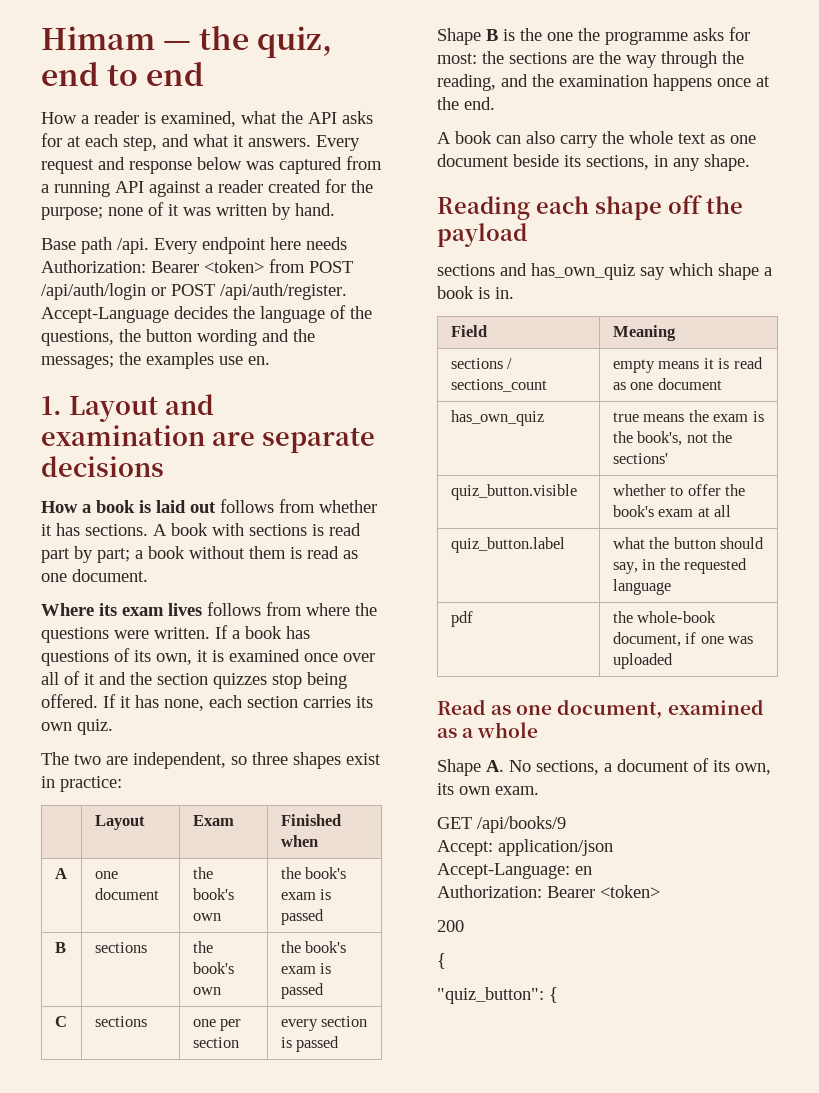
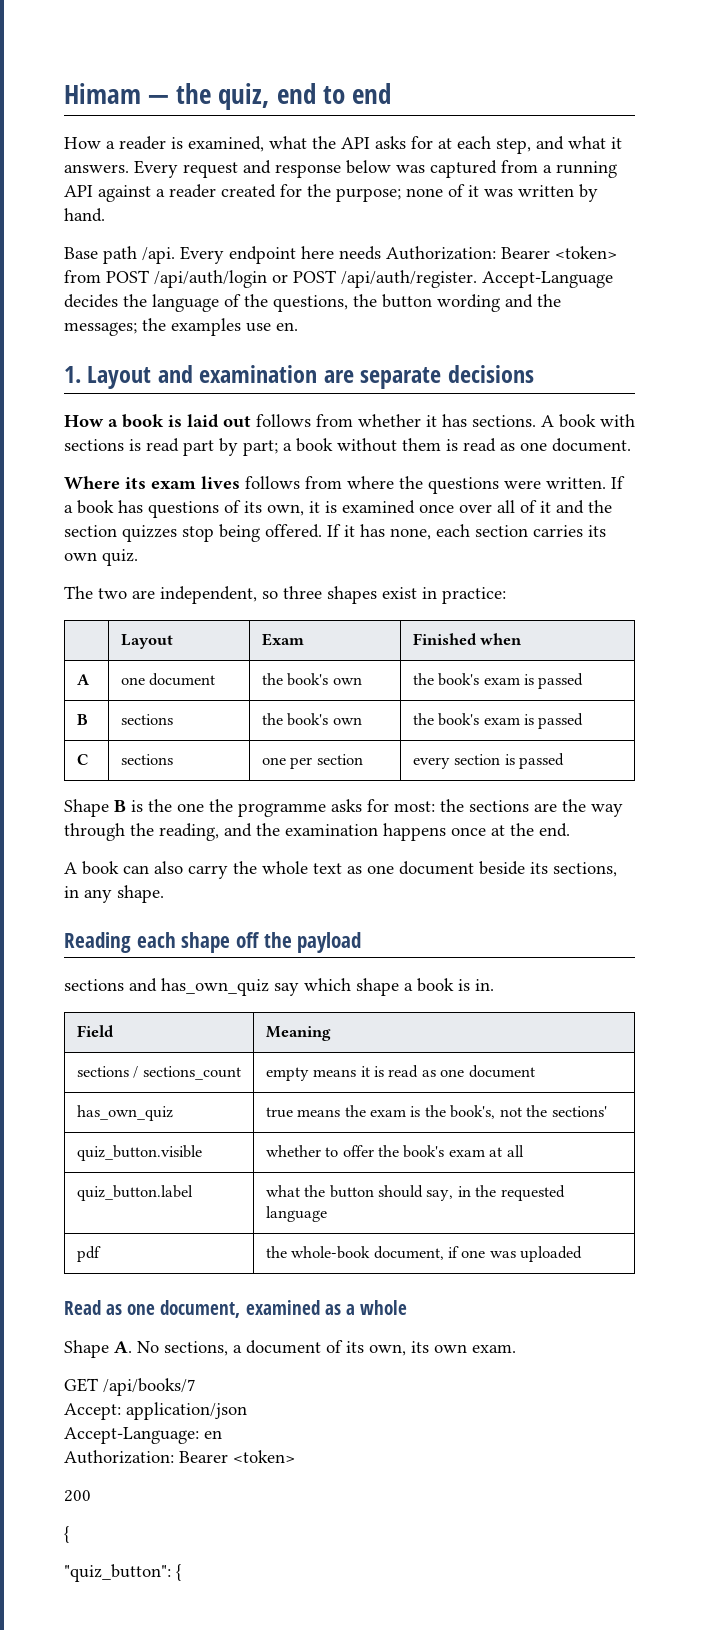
[477,816,566,833] /api/books/9 -> [103,1378,196,1396] /api/books/7

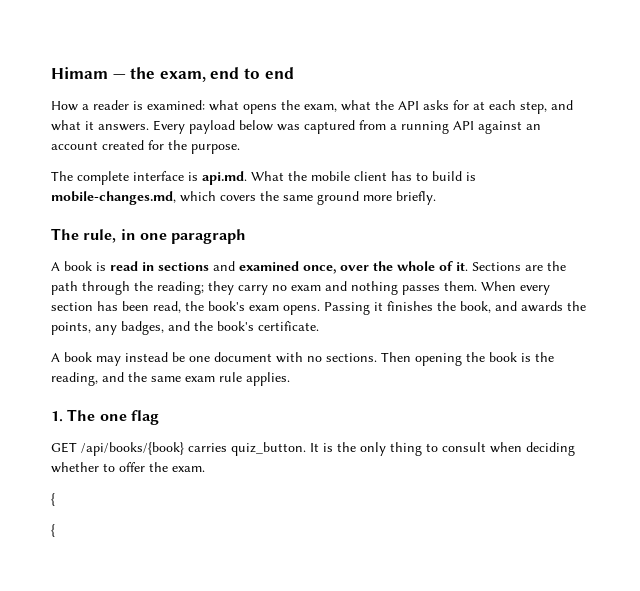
[218,83,270,110] quiz, -> [159,71,206,82] exam,
[188,136,264,152] examined, -> [147,100,337,114] examined: what opens the exam,
[183,160,341,178] request and response -> [189,120,235,134] payload
[156,184,216,198] a reader -> [526,124,541,130] [51,141,98,150] an account
[336,184,598,202] [64,208,105,222] [64,246,617,264] [64,270,613,288] [64,294,561,312] [64,318,298,336] [64,365,534,389] [64,414,635,428] [64,438,631,456] [64,476,625,494] [64,500,612,518] [64,524,606,542] [64,549,138,566] [64,586,506,604] [120,634,173,649] [261,633,304,646] [412,633,523,645] [76,674,90,685] [120,673,216,686] [261,673,362,686] [412,673,584,689] [76,714,88,725] [120,714,173,725] [261,713,362,726] [412,713,584,729] [76,754,89,765] [120,754,173,765] [261,754,363,769] [412,753,564,769] [64,799,623,817] [64,823,570,841] [64,861,617,879] [64,885,164,903] [64,932,362,953] [64,978,494,996] [76,1025,114,1037] [265,1026,331,1041] [76,1066,241,1080] [265,1065,535,1081] [76,1105,173,1121] [265,1105,607,1119] [76,1145,202,1161] [265,1145,524,1158] [76,1185,193,1201] [265,1185,565,1201] [265,1206,327,1222] [76,1246,101,1262] [265,1246,583,1262] [64,1300,407,1318] [64,1340,516,1358] [64,1378,196,1396] [64,1402,247,1420] [64,1427,222,1444] [64,1450,295,1464] [64,1490,91,1502] purpose; none of it was written by hand. // Base path /api. Every endpoint here needs Authorization: Bearer <token> from POST /api/auth/login or POST /api/auth/register. Accept-Language decides the language of the questions, the button wording and the messages; the examples use en. // 1. Layout and examination are separate decisions // How a book is laid out follows from whether it has sections. A book with sections is read part by part; a book without them is read as one document. // Where its exam lives follows from where the questions were written. If a book has questions of its own, it is examined once over all of it and the section quizzes stop being offered. If it has none, each section carries its own quiz. // The two are independent, so three shapes exist in practice: // | Layout | Exam | Finished when // A | one document | the book's own | the book's exam is passed // B | sections | the book's own | the book's exam is passed // C | sections | one per section | every section is passed // Shape B is the one the programme asks for most: the sections are the way through the reading, and the examination happens once at the end. // A book can also carry the whole text as one document beside its sections, in any shape. // Reading each shape off the payload // sections and has_own_quiz say which shape a book is in. // Field | Meaning // sections / sections_count | empty means it is read as one document // has_own_quiz | true means the exam is the book's, not the sections' // quiz_button.visible | whether to offer the book's exam at all // quiz_button.label | what the button should say, in the requested language // pdf | the whole-book document, if one was uploaded // Read as one document, examined as a whole // Shape A. No sections, a document of its own, its own exam. // GET /api/books/7 // Accept: application/json // Accept-Language: en // Authorization: Bearer <token> // 200 -> [191,144,240,154] [51,171,476,185] [51,191,436,205] [51,228,247,244] [51,261,566,274] [51,281,550,295] [51,301,586,315] [51,321,319,335] [51,352,554,366] [51,372,290,386] [51,409,159,425] [51,442,575,456] [51,462,205,473] purpose. // The complete interface is api.md. What the mobile client has to build is mobile-changes.md, which covers the same ground more briefly. // The rule, in one paragraph // A book is read in sections and examined once, over the whole of it. Sections are the path through the reading; they carry no exam and nothing passes them. When every section has been read, the book's exam opens. Passing it finishes the book, and awards the points, any badges, and the book's certificate. // A book may instead be one document with no sections. Then opening the book is the reading, and the same exam rule applies. // 1. The one flag // GET /api/books/{book} carries quiz_button. It is the only thing to consult when deciding whether to offer the exam.
[64,1564,171,1582] "quiz_button": -> (55, 499) none

